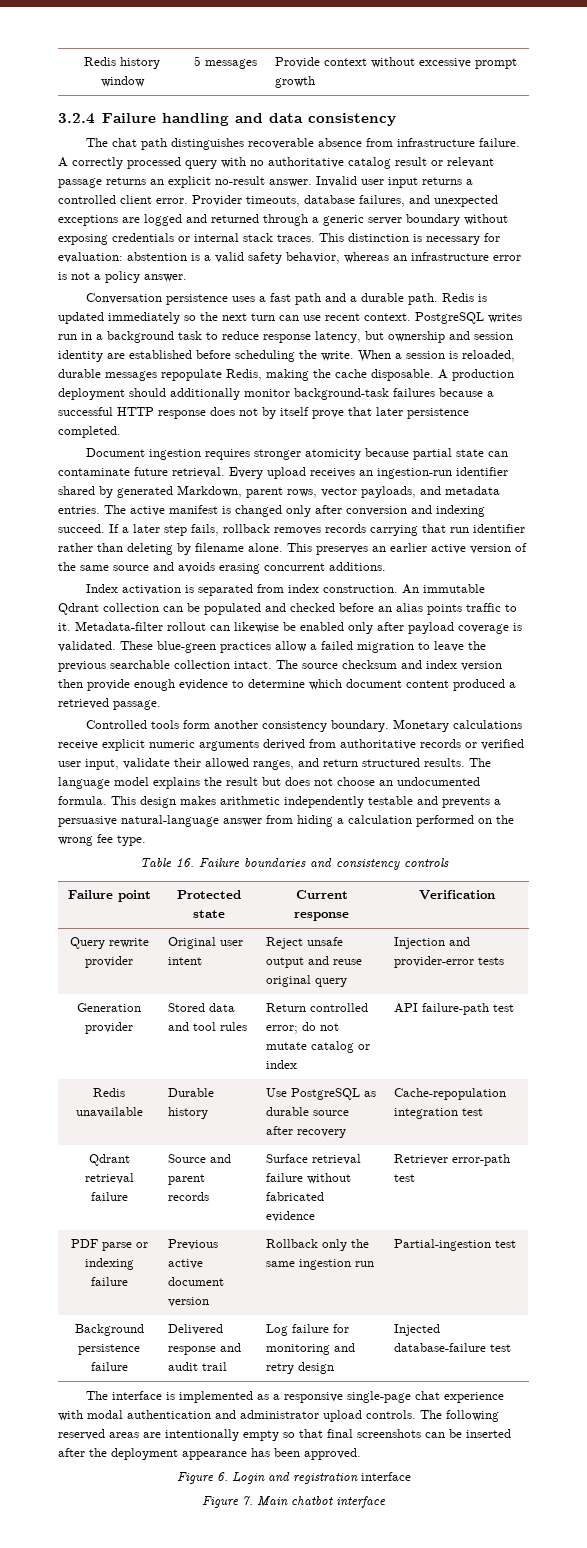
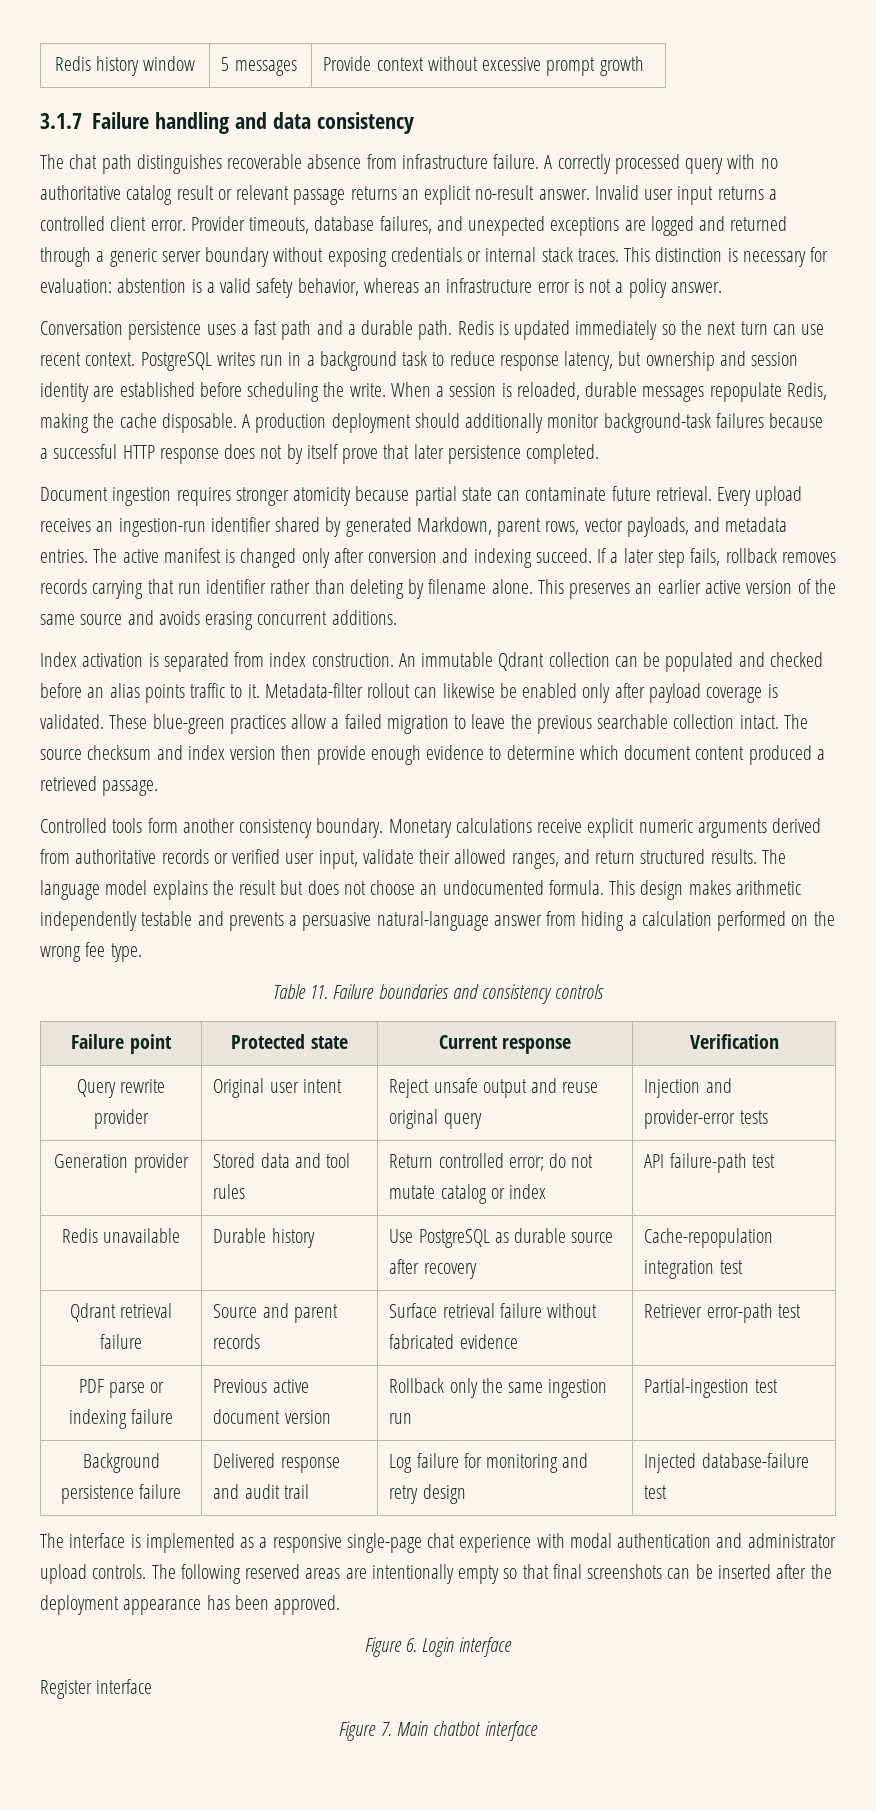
[58,113,95,124] 3.2.4 -> [40,113,82,129] 3.1.7
[175,858,194,867] 16. -> [309,985,328,999] 11.
[267,1472,358,1484] and registration -> [459,1637,513,1657] [40,1680,92,1699] interface // Register

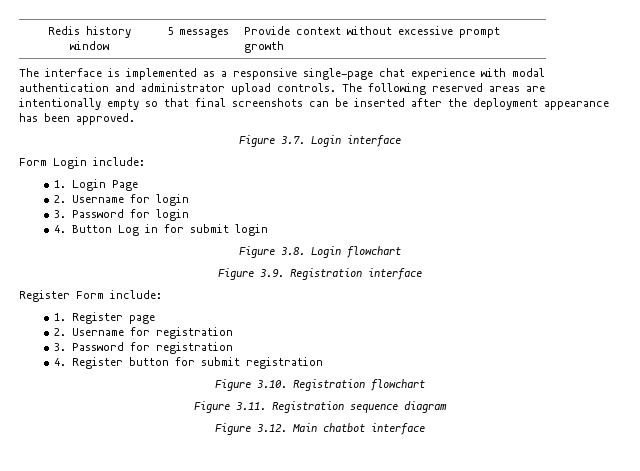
[40,112,414,134] [40,154,778,174] [40,185,777,205] [40,216,788,236] [40,247,829,267] [40,278,722,298] [40,320,825,340] [40,351,799,371] [40,382,827,402] [40,413,824,433] [40,444,600,464] [40,486,803,506] [40,517,788,537] [40,548,836,568] [40,579,836,599] [40,610,397,630] [40,652,823,672] [40,683,778,703] [40,714,808,734] [40,745,825,765] [40,776,159,796] [40,818,822,838] [40,849,786,869] [40,880,801,900] [40,911,835,931] [40,942,142,962] [272,984,605,1004] [71,1034,172,1054] [231,1034,348,1049] [438,1035,572,1054] [689,1034,779,1049] [76,1079,166,1098] [94,1109,149,1129] [213,1078,342,1098] [389,1078,599,1098] [389,1109,482,1129] [644,1078,732,1098] [644,1109,768,1129] [54,1153,189,1173] [213,1153,351,1168] [213,1184,246,1199] [389,1153,594,1171] [389,1184,547,1204] [644,1153,775,1173] [61,1228,181,1243] [213,1228,315,1248] [389,1228,614,1248] [389,1259,477,1279] [644,1228,774,1248] [644,1260,743,1279] [69,1303,173,1322] [100,1334,142,1349] [213,1303,338,1323] [213,1334,261,1349] [389,1303,598,1318] [389,1334,518,1349] [644,1303,801,1323] [78,1379,165,1398] [68,1409,174,1429] [213,1379,309,1393] [213,1409,331,1424] [389,1378,608,1398] [389,1413,413,1424] [644,1378,778,1398] [82,1453,160,1473] [60,1484,182,1504] [213,1453,340,1473] [213,1484,309,1499] [389,1453,589,1473] [389,1484,466,1504] [644,1453,809,1473] [644,1485,668,1499] // 3.1.7 Failure handling and data consistency // The chat path distinguishes recoverable absence from infrastructure failure. A correctly processed query with no authoritative catalog result or relevant passage returns an explicit no-result answer. Invalid user input returns a controlled client error. Provider timeouts, database failures, and unexpected exceptions are logged and returned through a generic server boundary without exposing credentials or internal stack traces. This distinction is necessary for evaluation: abstention is a valid safety behavior, whereas an infrastructure error is not a policy answer. // Conversation persistence uses a fast path and a durable path. Redis is updated immediately so the next turn can use recent context. PostgreSQL writes run in a background task to reduce response latency, but ownership and session identity are established before scheduling the write. When a session is reloaded, durable messages repopulate Redis, making the cache disposable. A production deployment should additionally monitor background-task failures because a successful HTTP response does not by itself prove that later persistence completed. // Document ingestion requires stronger atomicity because partial state can contaminate future retrieval. Every upload receives an ingestion-run identifier shared by generated Markdown, parent rows, vector payloads, and metadata entries. The active manifest is changed only after conversion and indexing succeed. If a later step fails, rollback removes records carrying that run identifier rather than deleting by filename alone. This preserves an earlier active version of the same source and avoids erasing concurrent additions. // Index activation is separated from index construction. An immutable Qdrant collection can be populated and checked before an alias points traffic to it. Metadata-filter rollout can likewise be enabled only after payload coverage is validated. These blue-green practices allow a failed migration to leave the previous searchable collection intact. The source checksum and index version then provide enough evidence to determine which document content produced a retrieved passage. // Controlled tools form another consistency boundary. Monetary calculations receive explicit numeric arguments derived from authoritative records or verified user input, validate their allowed ranges, and return structured results. The language model explains the result but does not choose an undocumented formula. This design makes arithmetic independently testable and prevents a persuasive natural-language answer from hiding a calculation performed on the wrong fee type. // Table 11. Failure boundaries and consistency controls // Failure point | Protected state | Current response | Verification // Query rewrite provider | Original user intent | Reject unsafe output and reuse original query | Injection and provider-error tests // Generation provider | Stored data and tool rules | Return controlled error; do not mutate catalog or index | API failure-path test // Redis unavailable | Durable history | Use PostgreSQL as durable source after recovery | Cache-repopulation integration test // Qdrant retrieval failure | Source and parent records | Surface retrieval failure without fabricated evidence | Retriever error-path test // PDF parse or indexing failure | Previous active document version | Rollback only the same ingestion run | Partial-ingestion test // Background persistence failure | Delivered response and audit trail | Log failure for monitoring and retry design | Injected database-failure test -> (284, 47) none
[405,1638,417,1652] 6. -> [281,136,305,144] 3.7.
[40,1679,153,1699] [339,1721,392,1741] Register interface // Figure 7. -> [19,157,145,169] [54,179,139,191] [54,194,190,206] [54,209,190,221] [54,224,269,236] [239,246,401,258] [218,268,422,280] [19,290,162,302] [54,312,156,324] [54,327,234,339] [54,342,234,354] [54,357,324,369] [215,379,425,391] [194,401,447,413] [215,423,287,435] Form Login include: // 1. Login Page // 2. Username for login // 3. Password for login // 4. Button Log in for submit login // Figure 3.8. Login flowchart // Figure 3.9. Registration interface // Register Form include: // 1. Register page // 2. Username for registration // 3. Password for registration // 4. Register button for submit registration // Figure 3.10. Registration flowchart // Figure 3.11. Registration sequence diagram // Figure 3.12.

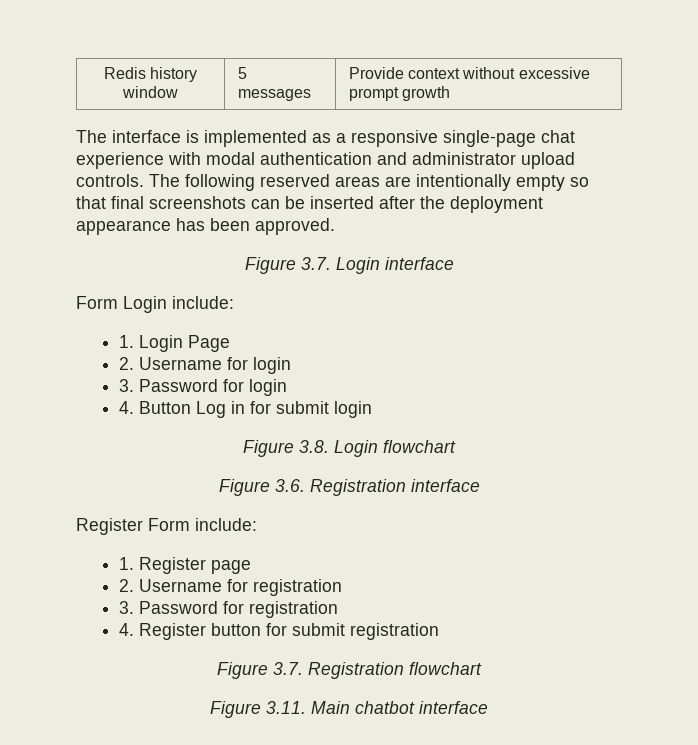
[260,269,284,277] 3.9. -> [274,479,305,492] 3.6.
[257,380,287,388] 3.10. -> [273,662,303,675] 3.7.
[272,401,447,413] [215,423,287,435] Registration sequence diagram // Figure 3.12. -> (306, 707) none

